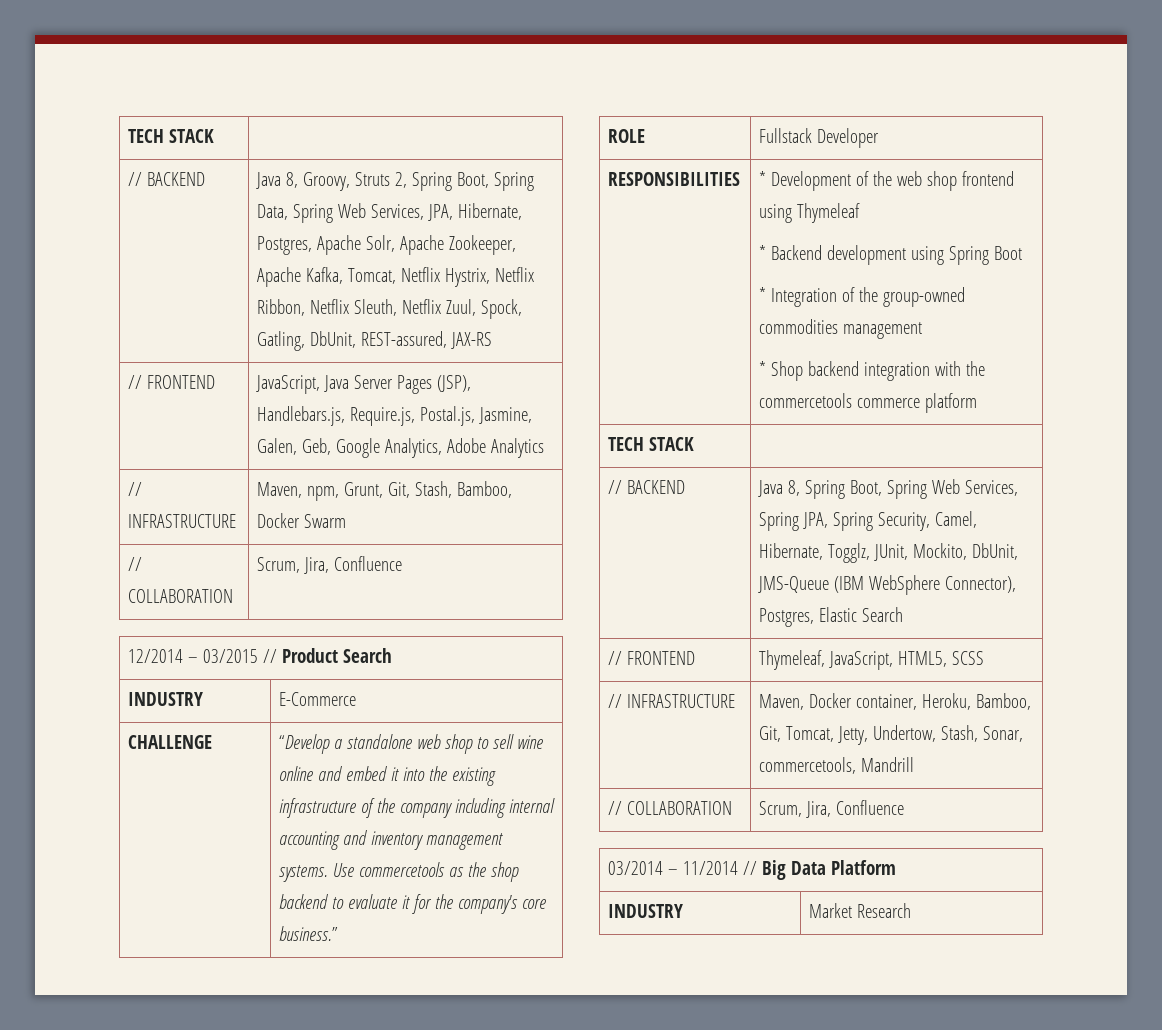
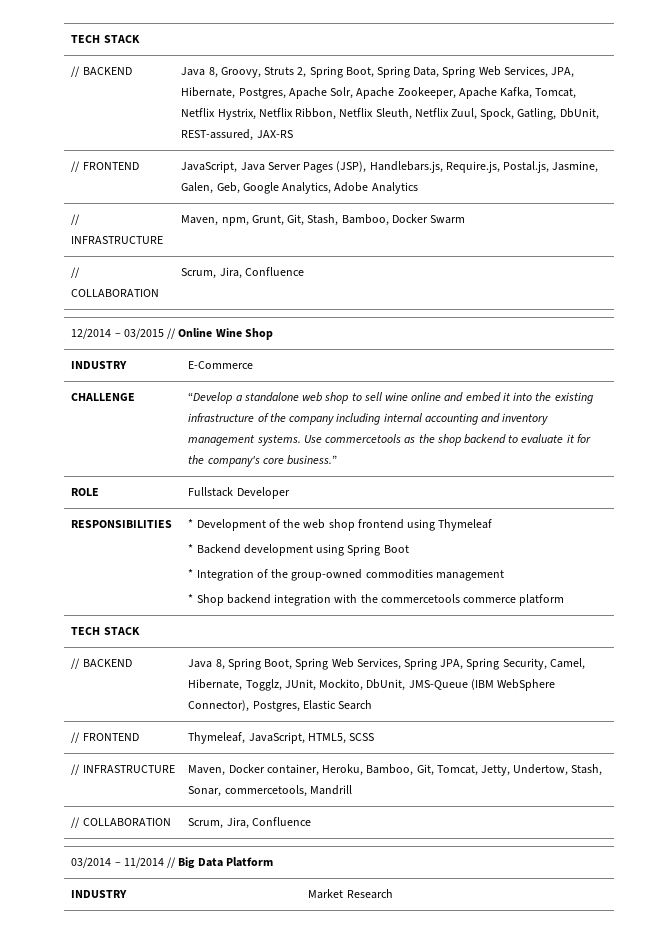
[282,648,393,663] Product Search -> [178,328,273,340] Online Wine Shop

